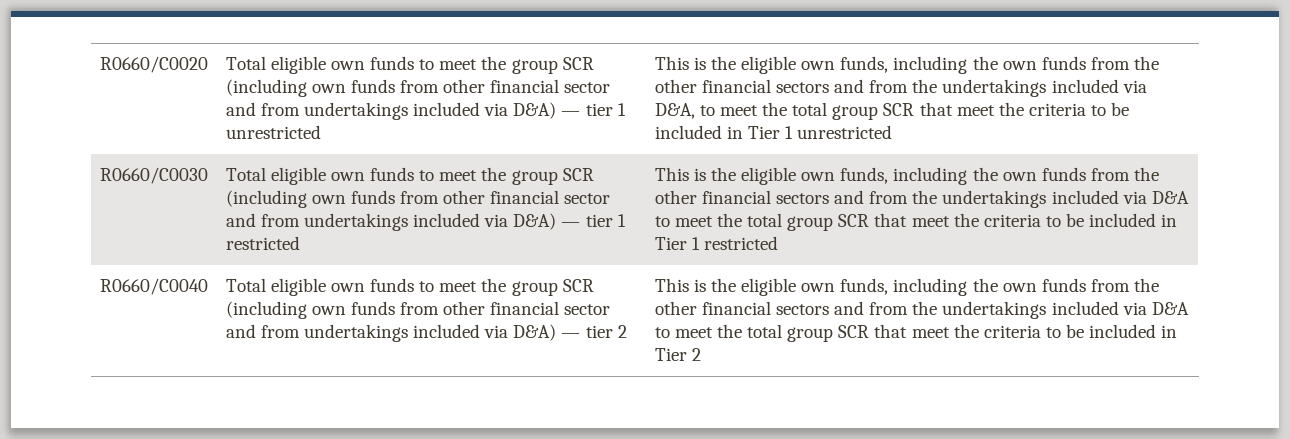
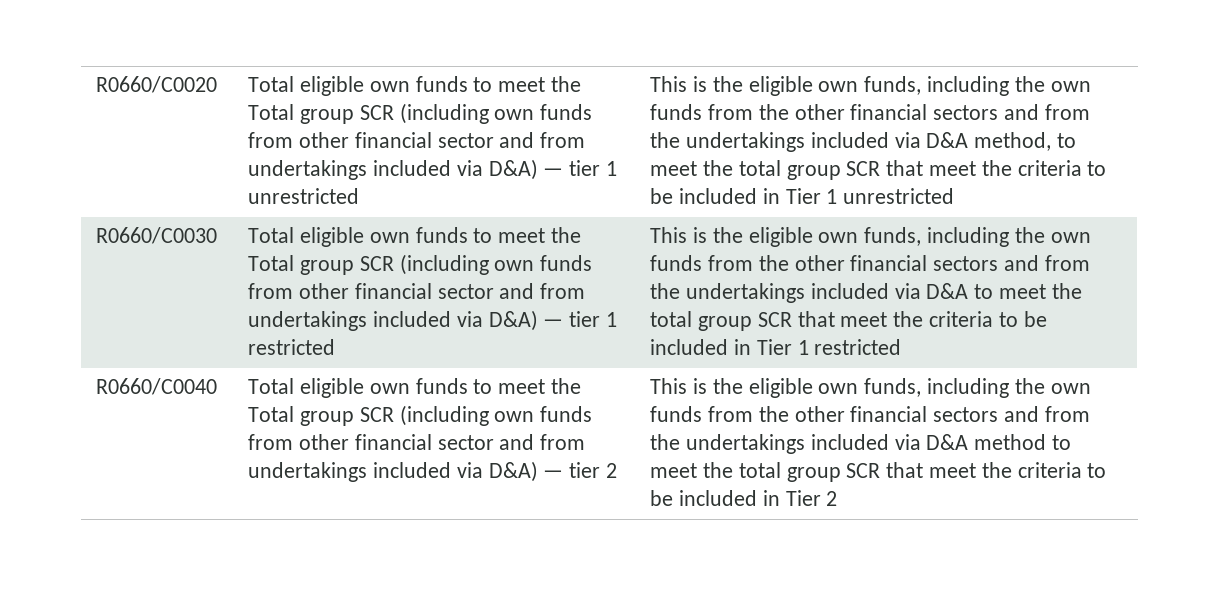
(507, 63) none -> [248,104,295,120] Total
[654,103,695,119] D&A, -> [926,132,1052,151] D&A method,
(507, 174) none -> [248,255,295,271] Total
(507, 285) none -> [248,406,295,422] Total
(1189, 308) none -> [974,434,1047,450] method

